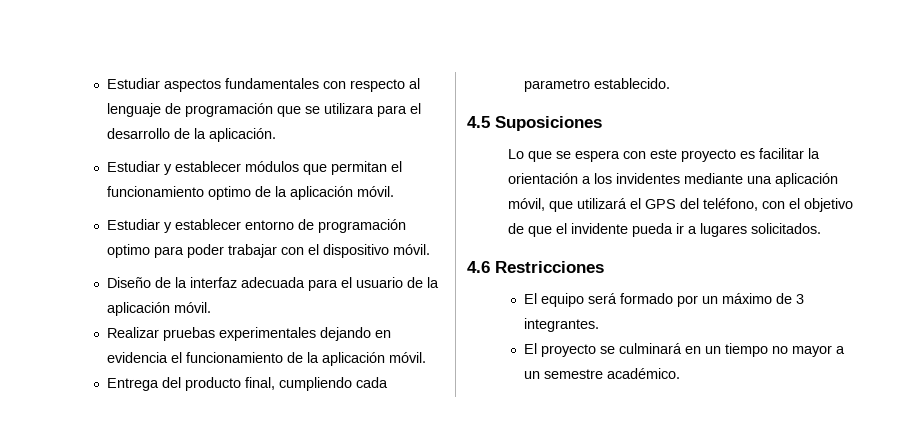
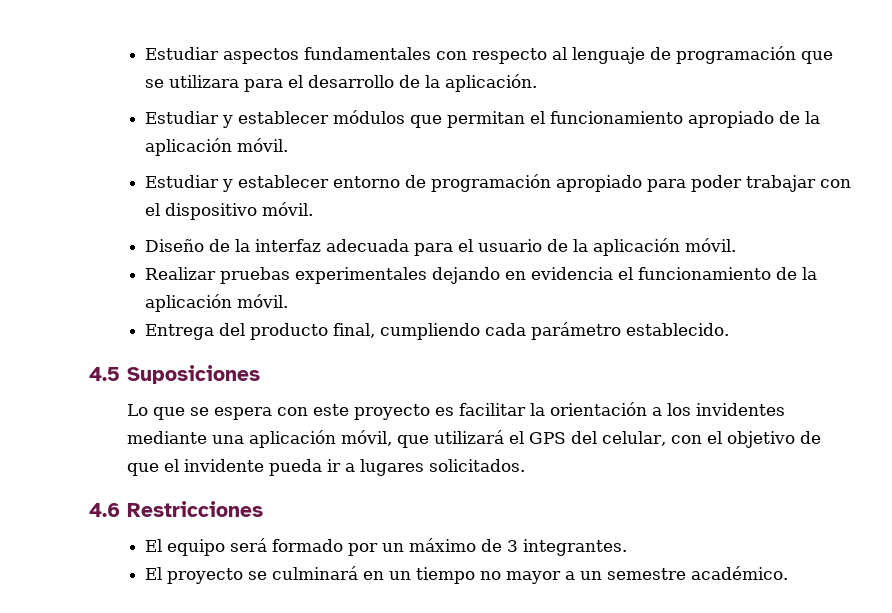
[207,186,251,200] optimo -> [688,111,775,128] apropiado
[106,244,150,258] optimo -> [556,175,643,192] apropiado
[523,79,590,92] parametro -> [531,322,622,340] parámetro
[702,198,758,211] teléfono, -> [602,431,667,446] celular,

